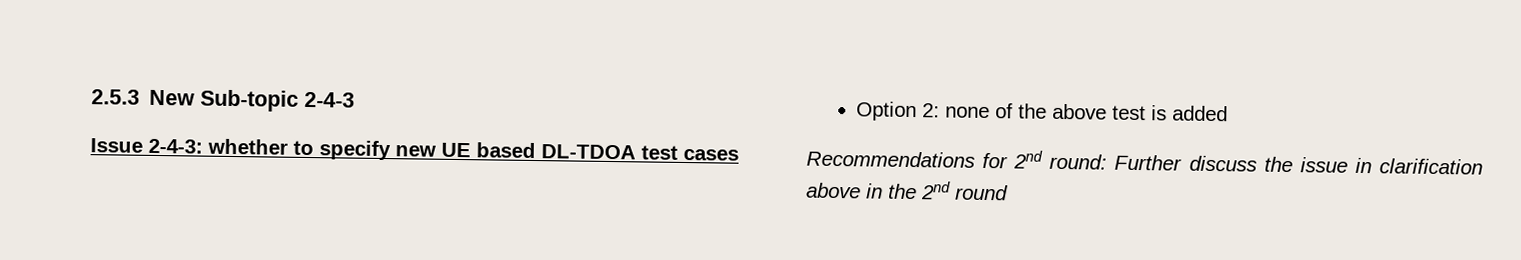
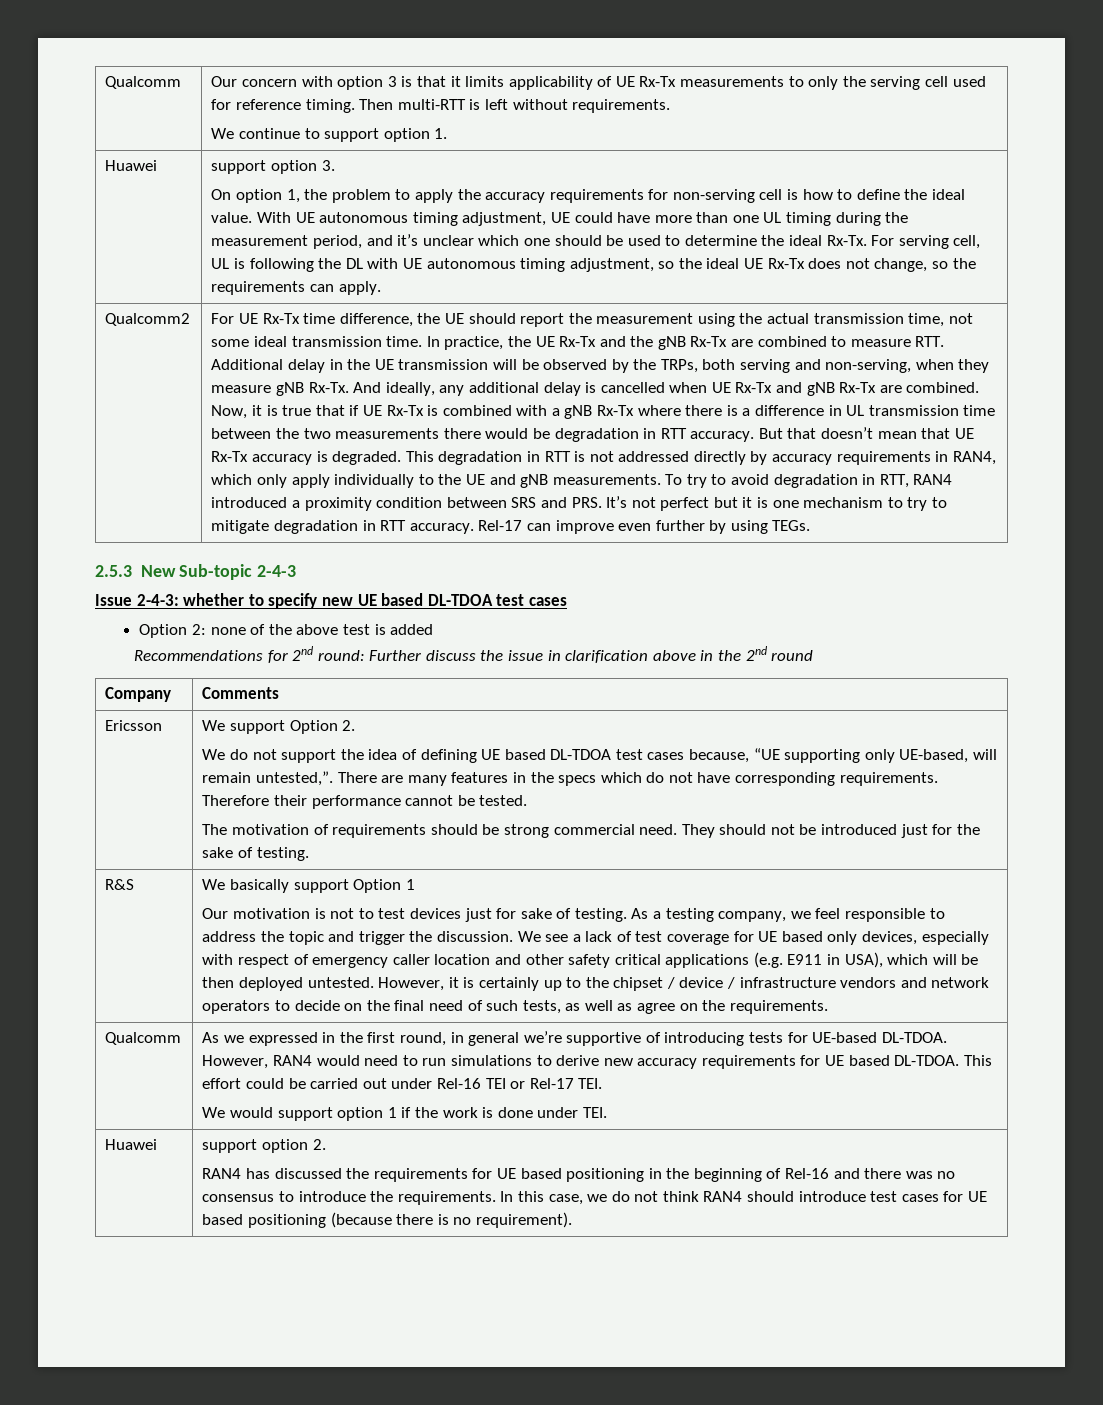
(91, 97) none -> [105,76,182,89] [211,76,986,90] [211,99,671,113] [211,128,448,142] [105,160,158,171] [211,160,335,174] [211,189,966,203] [211,212,909,226] [211,234,981,249] [211,258,976,272] [211,281,381,295] [105,313,191,326] [211,313,973,327] [211,336,945,350] [211,359,990,373] [211,382,980,396] [211,405,996,419] [211,427,974,442] [211,451,996,465] [211,474,953,488] [211,496,948,511] [211,520,811,534] Qualcomm | Our concern with option 3 is that it limits applicability of UE Rx-Tx measurements to only the serving cell used for reference timing. Then multi-RTT is left without requirements. // We continue to support option 1. // Huawei | support option 3. // On option 1, the problem to apply the accuracy requirements for non-serving cell is how to define the ideal value. With UE autonomous timing adjustment, UE could have more than one UL timing during the measurement period, and it’s unclear which one should be used to determine the ideal Rx-Tx. For serving cell, UL is following the DL with UE autonomous timing adjustment, so the ideal UE Rx-Tx does not change, so the requirements can apply. // Qualcomm2 | For UE Rx-Tx time difference, the UE should report the measurement using the actual transmission time, not some ideal transmission time. In practice, the UE Rx-Tx and the gNB Rx-Tx are combined to measure RTT. Additional delay in the UE transmission will be observed by the TRPs, both serving and non-serving, when they measure gNB Rx-Tx. And ideally, any additional delay is cancelled when UE Rx-Tx and gNB Rx-Tx are combined. Now, it is true that if UE Rx-Tx is combined with a gNB Rx-Tx where there is a difference in UL transmission time between the two measurements there would be degradation in RTT accuracy. But that doesn’t mean that UE Rx-Tx accuracy is degraded. This degradation in RTT is not addressed directly by accuracy requirements in RAN4, which only apply individually to the UE and gNB measurements. To try to avoid degradation in RTT, RAN4 introduced a proximity condition between SRS and PRS. It’s not perfect but it is one mechanism to try to mitigate degradation in RTT accuracy. Rel-17 can improve even further by using TEGs. //
(1008, 192) none -> [105,687,172,702] [202,687,280,699] [105,720,163,731] [202,720,356,734] [202,748,998,763] [202,771,938,786] [202,795,528,809] [202,824,980,838] [202,847,309,861] [105,879,135,890] [202,879,415,893] [202,908,945,922] [202,931,989,945] [202,952,979,968] [202,977,990,991] [202,1000,828,1014] [105,1032,182,1045] [202,1031,947,1046] [202,1055,992,1069] [202,1078,603,1089] [202,1107,607,1121] [105,1139,158,1150] [202,1139,326,1153] [202,1168,956,1182] [202,1191,988,1205] [202,1212,572,1228] // Company | Comments // Ericsson | We support Option 2. // We do not support the idea of defining UE based DL-TDOA test cases because, “UE supporting only UE-based, will remain untested,”. There are many features in the specs which do not have corresponding requirements. Therefore their performance cannot be tested. // The motivation of requirements should be strong commercial need. They should not be introduced just for the sake of testing. // R&S | We basically support Option 1 // Our motivation is not to test devices just for sake of testing. As a testing company, we feel responsible to address the topic and trigger the discussion. We see a lack of test coverage for UE based only devices, especially with respect of emergency caller location and other safety critical applications (e.g. E911 in USA), which will be then deployed untested. However, it is certainly up to the chipset / device / infrastructure vendors and network operators to decide on the final need of such tests, as well as agree on the requirements. // Qualcomm | As we expressed in the first round, in general we’re supportive of introducing tests for UE-based DL-TDOA. However, RAN4 would need to run simulations to derive new accuracy requirements for UE based DL-TDOA. This effort could be carried out under Rel-16 TEI or Rel-17 TEI. // We would support option 1 if the work is done under TEI. // Huawei | support option 2. // RAN4 has discussed the requirements for UE based positioning in the beginning of Rel-16 and there was no consensus to introduce the requirements. In this case, we do not think RAN4 should introduce test cases for UE based positioning (because there is no requirement).

